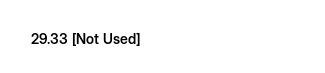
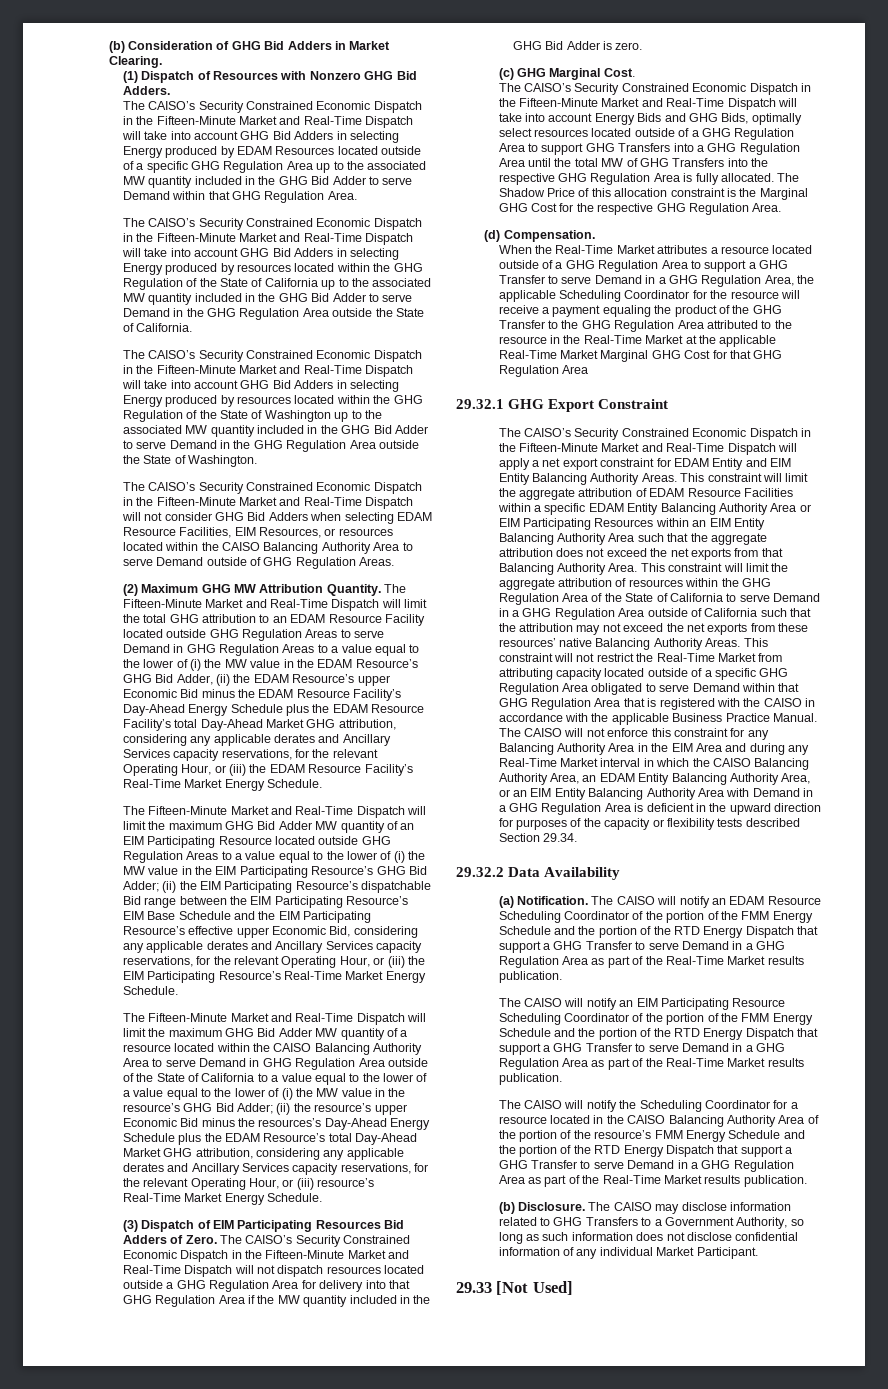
(31, 38) none -> [108,41,391,53] [108,56,162,68] [122,71,417,83] [122,86,170,95] [122,101,422,113] [122,116,414,128] [121,131,399,143] [122,146,422,158] [122,161,427,173] [122,176,413,188] [122,191,357,203] [122,218,422,230] [122,233,414,245] [121,248,399,260] [122,263,423,275] [122,278,432,290] [122,293,413,305] [122,308,424,320] [122,323,193,332] [122,350,422,362] [122,365,414,377] [121,380,399,392] [122,395,423,407] [122,410,382,422] [122,425,428,437] [122,440,419,452] [122,455,258,467] [122,482,422,494] [122,497,414,509] [121,512,432,524] [122,527,393,538] [122,542,413,554] [122,557,395,569] [122,584,407,596] [122,599,428,611] [122,614,425,626] [122,629,385,641] [122,644,420,656] [122,659,418,671] [122,674,390,686] [122,689,402,701] [122,704,425,716] [122,719,396,731] [122,734,391,746] [122,749,378,761] [122,764,413,776] [122,779,323,791] [122,806,427,818] [122,821,415,833] [122,836,391,848] [122,851,426,863] [122,866,427,878] [122,881,432,893] [122,896,409,908] [122,911,372,923] [122,926,418,938] [122,941,423,953] [122,956,425,968] [122,971,426,983] [122,986,178,995] [122,1013,427,1025] [122,1028,408,1040] [122,1043,423,1055] [122,1058,428,1070] [122,1073,428,1085] [122,1088,406,1100] [122,1103,407,1115] [122,1118,431,1130] [122,1133,418,1145] [122,1148,404,1160] [122,1163,429,1175] [122,1178,375,1190] [122,1193,323,1205] [122,1220,405,1232] [122,1235,411,1247] [122,1250,410,1262] [122,1265,425,1277] [122,1280,410,1292] [122,1295,431,1307] [512,41,643,50] [498,68,635,80] [498,83,811,95] [498,98,797,110] [498,113,802,125] [498,128,795,140] [498,143,800,155] [498,158,769,167] [498,173,800,185] [498,188,808,200] [498,203,782,215] [484,230,595,242] [498,245,813,254] [498,260,789,272] [498,275,815,287] [498,290,800,302] [498,305,782,317] [498,320,792,332] [498,335,777,347] [498,350,783,362] [498,365,589,377] [456,399,669,412] [498,428,811,440] [498,443,797,455] [498,458,792,470] [498,473,809,485] [498,488,793,500] [497,503,811,515] [498,518,765,530] [498,533,767,545] [498,548,783,560] [498,563,789,575] [498,578,771,590] [498,593,821,605] [498,608,812,620] [498,623,809,635] [498,638,768,650] [498,653,783,662] [498,668,789,680] [498,683,800,695] [498,698,816,710] [498,713,817,725] [498,728,769,740] [498,743,810,755] [498,758,810,770] [498,773,811,785] [498,788,814,800] [498,803,822,815] [498,818,800,830] [498,833,578,842] [456,867,621,880] [498,896,821,908] [498,911,813,923] [498,926,819,938] [498,941,786,953] [498,956,804,968] [498,971,562,983] [498,998,786,1010] [498,1013,813,1025] [498,1028,819,1040] [498,1043,786,1055] [498,1058,804,1070] [498,1073,562,1085] [498,1100,798,1112] [498,1115,819,1127] [498,1130,805,1142] [498,1145,793,1157] [498,1160,794,1172] [498,1175,807,1187] [498,1202,791,1214] [498,1217,804,1229] [498,1232,799,1244] [498,1247,758,1259] (b) Consideration of GHG Bid Adders in Market Clearing. // (1) Dispatch of Resources with Nonzero GHG Bid Adders. // The CAISO’s Security Constrained Economic Dispatch in the Fifteen-Minute Market and Real-Time Dispatch will take into account GHG Bid Adders in selecting Energy produced by EDAM Resources located outside of a specific GHG Regulation Area up to the associated MW quantity included in the GHG Bid Adder to serve Demand within that GHG Regulation Area. // The CAISO’s Security Constrained Economic Dispatch in the Fifteen-Minute Market and Real-Time Dispatch will take into account GHG Bid Adders in selecting Energy produced by resources located within the GHG Regulation of the State of California up to the associated MW quantity included in the GHG Bid Adder to serve Demand in the GHG Regulation Area outside the State of California. // The CAISO’s Security Constrained Economic Dispatch in the Fifteen-Minute Market and Real-Time Dispatch will take into account GHG Bid Adders in selecting Energy produced by resources located within the GHG Regulation of the State of Washington up to the associated MW quantity included in the GHG Bid Adder to serve Demand in the GHG Regulation Area outside the State of Washington. // The CAISO’s Security Constrained Economic Dispatch in the Fifteen-Minute Market and Real-Time Dispatch will not consider GHG Bid Adders when selecting EDAM Resource Facilities, EIM Resources, or resources located within the CAISO Balancing Authority Area to serve Demand outside of GHG Regulation Areas. // (2) Maximum GHG MW Attribution Quantity. The Fifteen-Minute Market and Real-Time Dispatch will limit the total GHG attribution to an EDAM Resource Facility located outside GHG Regulation Areas to serve Demand in GHG Regulation Areas to a value equal to the lower of (i) the MW value in the EDAM Resource’s GHG Bid Adder, (ii) the EDAM Resource’s upper Economic Bid minus the EDAM Resource Facility’s Day-Ahead Energy Schedule plus the EDAM Resource Facility’s total Day-Ahead Market GHG attribution, considering any applicable derates and Ancillary Services capacity reservations, for the relevant Operating Hour, or (iii) the EDAM Resource Facility’s Real-Time Market Energy Schedule. // The Fifteen-Minute Market and Real-Time Dispatch will limit the maximum GHG Bid Adder MW quantity of an EIM Participating Resource located outside GHG Regulation Areas to a value equal to the lower of (i) the MW value in the EIM Participating Resource’s GHG Bid Adder; (ii) the EIM Participating Resource’s dispatchable Bid range between the EIM Participating Resource’s EIM Base Schedule and the EIM Participating Resource’s effective upper Economic Bid, considering any applicable derates and Ancillary Services capacity reservations, for the relevant Operating Hour, or (iii) the EIM Participating Resource’s Real-Time Market Energy Schedule. // The Fifteen-Minute Market and Real-Time Dispatch will limit the maximum GHG Bid Adder MW quantity of a resource located within the CAISO Balancing Authority Area to serve Demand in GHG Regulation Area outside of the State of California to a value equal to the lower of a value equal to the lower of (i) the MW value in the resource’s GHG Bid Adder; (ii) the resource’s upper Economic Bid minus the resources’s Day-Ahead Energy Schedule plus the EDAM Resource’s total Day-Ahead Market GHG attribution, considering any applicable derates and Ancillary Services capacity reservations, for the relevant Operating Hour, or (iii) resource’s Real-Time Market Energy Schedule. // (3) Dispatch of EIM Participating Resources Bid Adders of Zero. The CAISO’s Security Constrained Economic Dispatch in the Fifteen-Minute Market and Real-Time Dispatch will not dispatch resources located outside a GHG Regulation Area for delivery into that GHG Regulation Area if the MW quantity included in the GHG Bid Adder is zero. // (c) GHG Marginal Cost. // The CAISO’s Security Constrained Economic Dispatch in the Fifteen-Minute Market and Real-Time Dispatch will take into account Energy Bids and GHG Bids, optimally select resources located outside of a GHG Regulation Area to support GHG Transfers into a GHG Regulation Area until the total MW of GHG Transfers into the respective GHG Regulation Area is fully allocated. The Shadow Price of this allocation constraint is the Marginal GHG Cost for the respective GHG Regulation Area. // (d) Compensation. // When the Real-Time Market attributes a resource located outside of a GHG Regulation Area to support a GHG Transfer to serve Demand in a GHG Regulation Area, the applicable Scheduling Coordinator for the resource will receive a payment equaling the product of the GHG Transfer to the GHG Regulation Area attributed to the resource in the Real-Time Market at the applicable Real-Time Market Marginal GHG Cost for that GHG Regulation Area // 29.32.1 GHG Export Constraint // The CAISO’s Security Constrained Economic Dispatch in the Fifteen-Minute Market and Real-Time Dispatch will apply a net export constraint for EDAM Entity and EIM Entity Balancing Authority Areas. This constraint will limit the aggregate attribution of EDAM Resource Facilities within a specific EDAM Entity Balancing Authority Area or EIM Participating Resources within an EIM Entity Balancing Authority Area such that the aggregate attribution does not exceed the net exports from that Balancing Authority Area. This constraint will limit the aggregate attribution of resources within the GHG Regulation Area of the State of California to serve Demand in a GHG Regulation Area outside of California such that the attribution may not exceed the net exports from these resources’ native Balancing Authority Areas. This constraint will not restrict the Real-Time Market from attributing capacity located outside of a specific GHG Regulation Area obligated to serve Demand within that GHG Regulation Area that is registered with the CAISO in accordance with the applicable Business Practice Manual. The CAISO will not enforce this constraint for any Balancing Authority Area in the EIM Area and during any Real-Time Market interval in which the CAISO Balancing Authority Area, an EDAM Entity Balancing Authority Area, or an EIM Entity Balancing Authority Area with Demand in a GHG Regulation Area is deficient in the upward direction for purposes of the capacity or flexibility tests described Section 29.34. // 29.32.2 Data Availability // (a) Notification. The CAISO will notify an EDAM Resource Scheduling Coordinator of the portion of the FMM Energy Schedule and the portion of the RTD Energy Dispatch that support a GHG Transfer to serve Demand in a GHG Regulation Area as part of the Real-Time Market results publication. // The CAISO will notify an EIM Participating Resource Scheduling Coordinator of the portion of the FMM Energy Schedule and the portion of the RTD Energy Dispatch that support a GHG Transfer to serve Demand in a GHG Regulation Area as part of the Real-Time Market results publication. // The CAISO will notify the Scheduling Coordinator for a resource located in the CAISO Balancing Authority Area of the portion of the resource’s FMM Energy Schedule and the portion of the RTD Energy Dispatch that support a GHG Transfer to serve Demand in a GHG Regulation Area as part of the Real-Time Market results publication. // (b) Disclosure. The CAISO may disclose information related to GHG Transfers to a Government Authority, so long as such information does not disclose confidential information of any individual Market Participant. //

